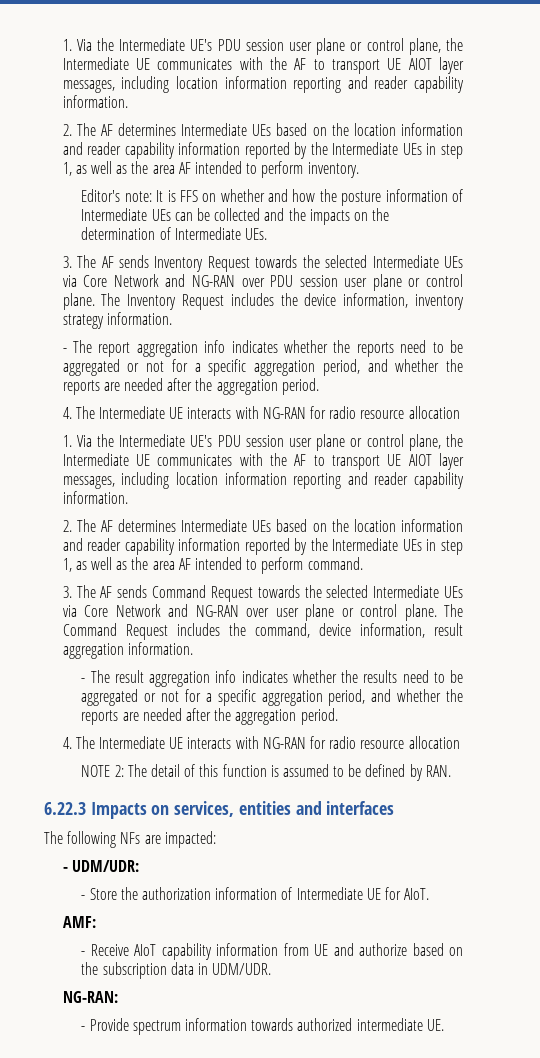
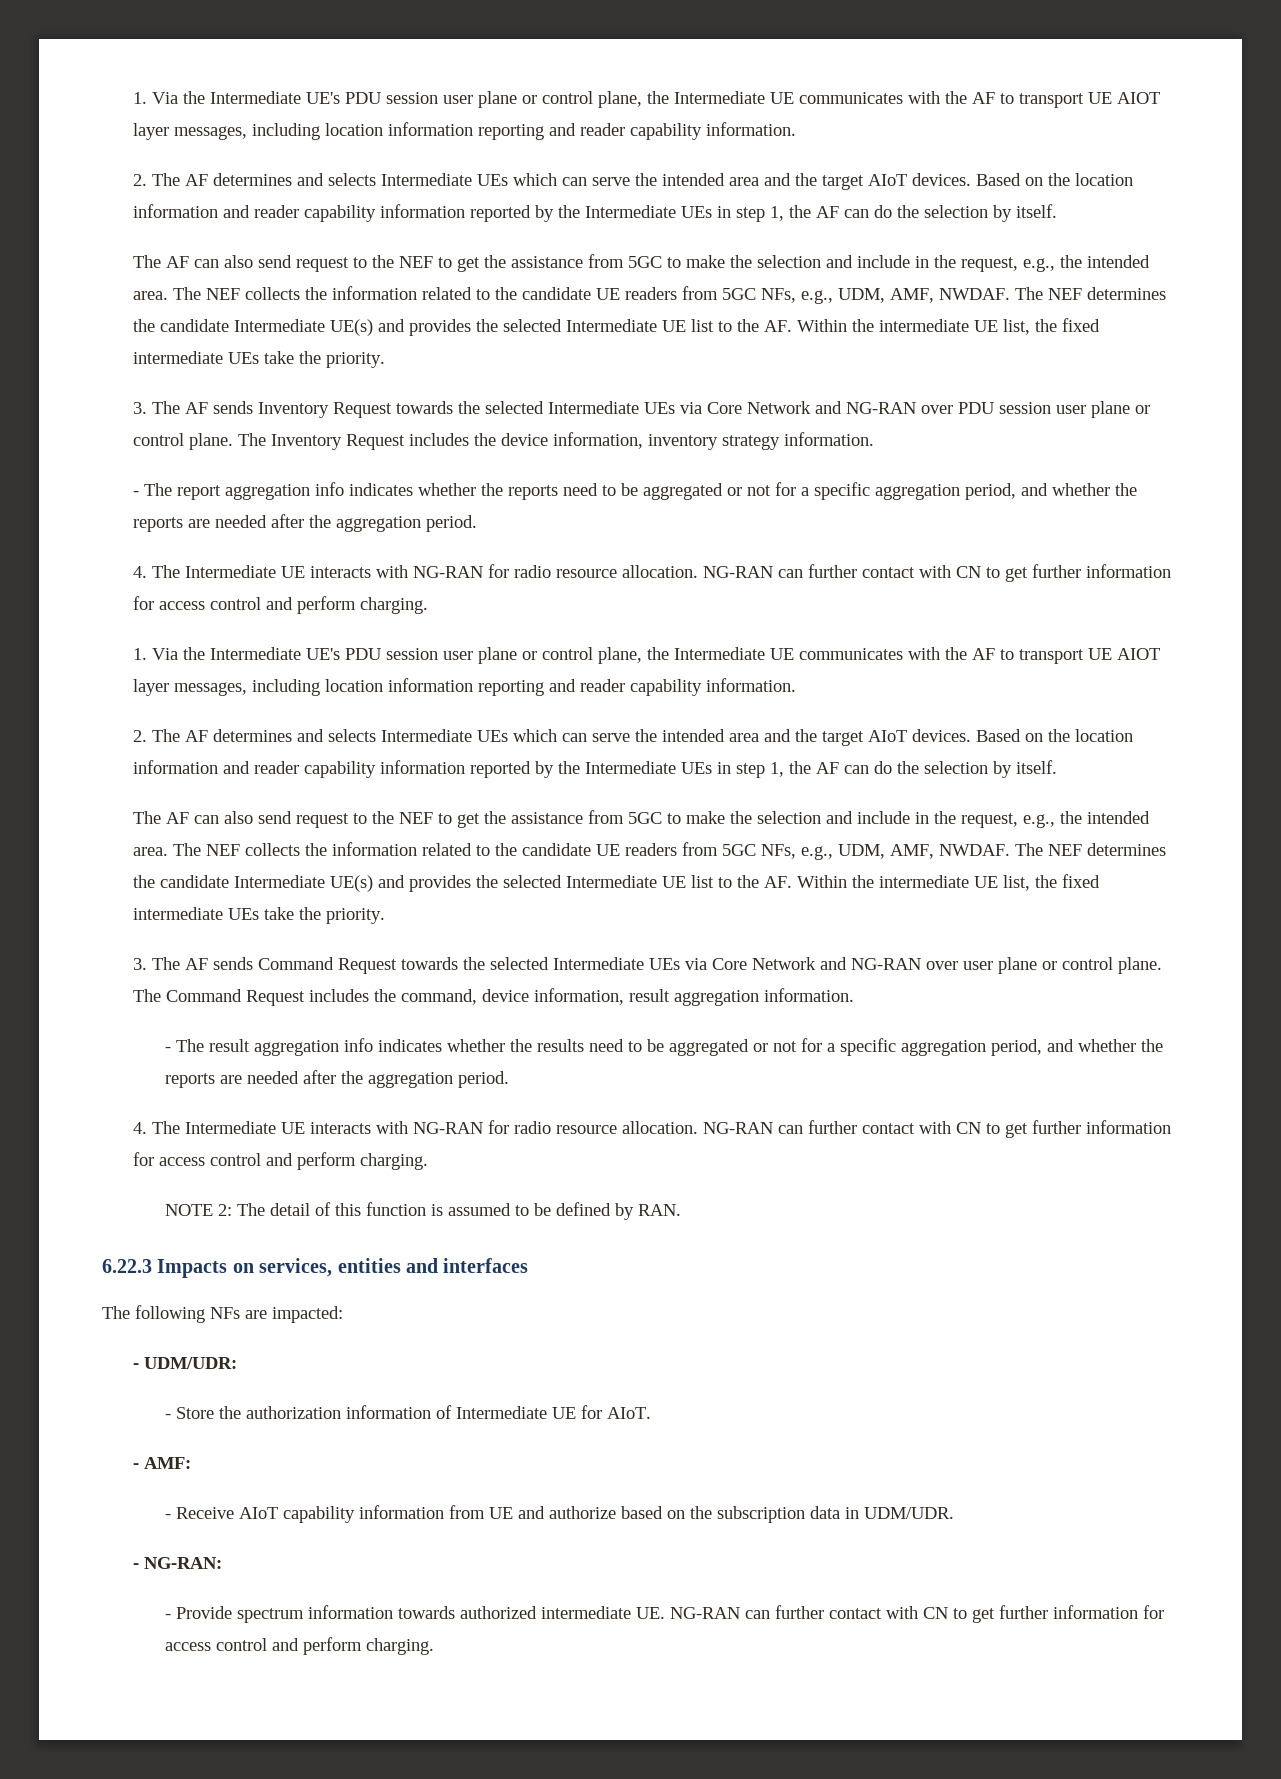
[181,123,308,136] Intermediate UEs based -> [297,173,1022,190] and selects Intermediate UEs which can serve the intended area and the target AIoT devices. Based
[75,161,359,178] [81,189,463,206] [81,208,390,225] [81,227,267,240] as well as the area AF intended to perform inventory. // Editor's note: It is FFS on whether and how the posture information of Intermediate UEs can be collected and the impacts on the determination of Intermediate UEs. -> [789,204,1058,222] [133,254,1151,272] [133,286,1167,304] [133,318,1101,336] [133,351,386,368] the AF can do the selection by itself. // The AF can also send request to the NEF to get the assistance from 5GC to make the selection and include in the request, e.g., the intended area. The NEF collects the information related to the candidate UE readers from 5GC NFs, e.g., UDM, AMF, NWDAF. The NEF determines the candidate Intermediate UE(s) and provides the selected Intermediate UE list to the AF. Within the intermediate UE list, the fixed intermediate UEs take the priority.
[408,406,460,419] allocation -> [622,564,1172,582] [133,596,429,614] allocation. NG-RAN can further contact with CN to get further information for access control and perform charging.
[181,519,308,532] Intermediate UEs based -> [297,729,1022,746] and selects Intermediate UEs which can serve the intended area and the target AIoT devices. Based
[75,557,363,574] as well as the area AF intended to perform command. -> [789,760,1058,778] [133,810,1151,828] [133,842,1167,860] [133,874,1101,892] [133,907,386,924] the AF can do the selection by itself. // The AF can also send request to the NEF to get the assistance from 5GC to make the selection and include in the request, e.g., the intended area. The NEF collects the information related to the candidate UE readers from 5GC NFs, e.g., UDM, AMF, NWDAF. The NEF determines the candidate Intermediate UE(s) and provides the selected Intermediate UE list to the AF. Within the intermediate UE list, the fixed intermediate UEs take the priority.
[408,736,460,749] allocation -> [622,1120,1172,1138] [133,1152,429,1170] allocation. NG-RAN can further contact with CN to get further information for access control and perform charging.
(430, 894) none -> [133,1463,140,1469] -
(272, 969) none -> [133,1563,140,1569] -
(444, 1025) none -> [669,1605,1164,1623] [164,1637,434,1655] NG-RAN can further contact with CN to get further information for access control and perform charging.

